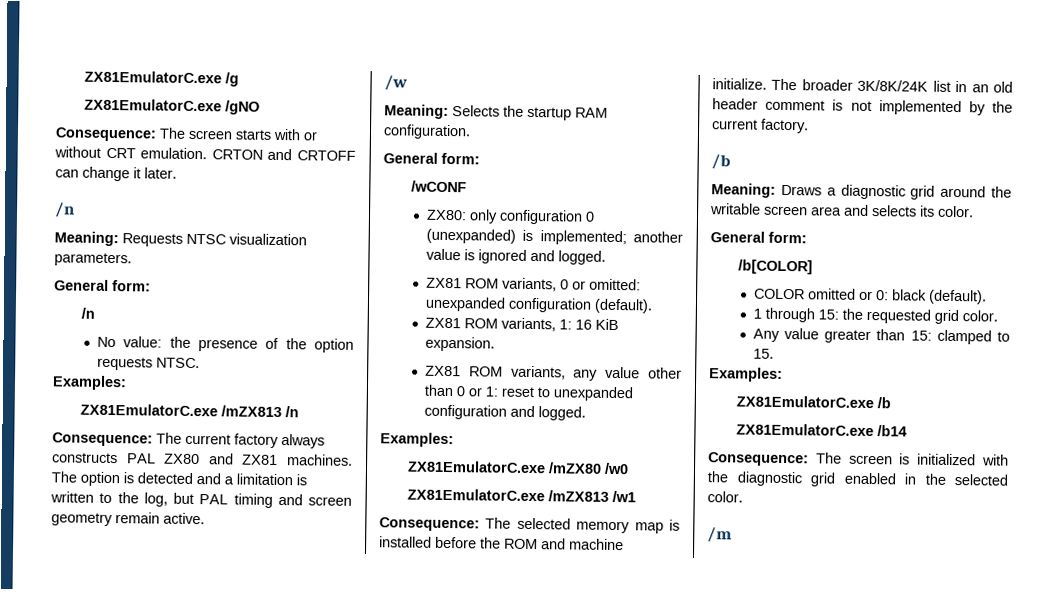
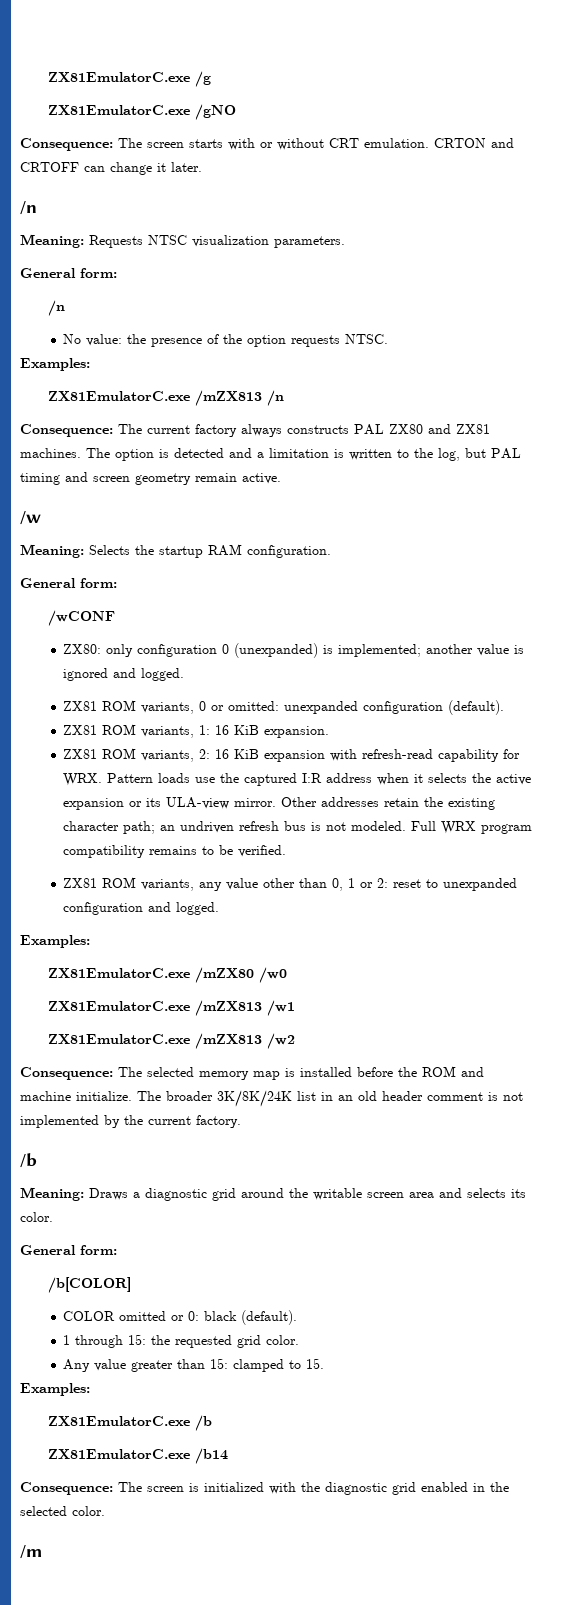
(495, 344) none -> [63,748,521,762] [63,773,532,786] [63,797,496,810] [63,821,533,834] [63,845,287,858] // ZX81 ROM variants, 2: 16 KiB expansion with refresh-read capability for WRX. Pattern loads use the captured I:R address when it selects the active expansion or its ULA-view mirror. Other addresses retain the existing character path; an undriven refresh bus is not modeled. Full WRX program compatibility remains to be verified.
[455,386,498,397] 0 or 1: -> [332,878,389,891] 0, 1 or 2:
(636, 496) none -> [47,1033,295,1049] // ZX81EmulatorC.exe /mZX813 /w2

